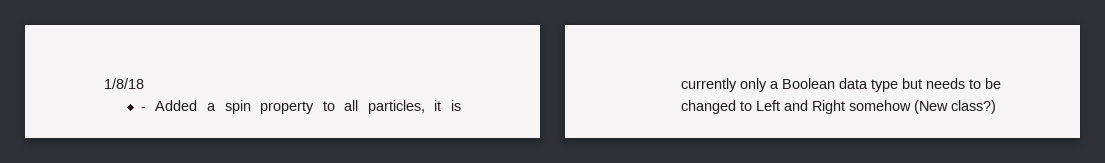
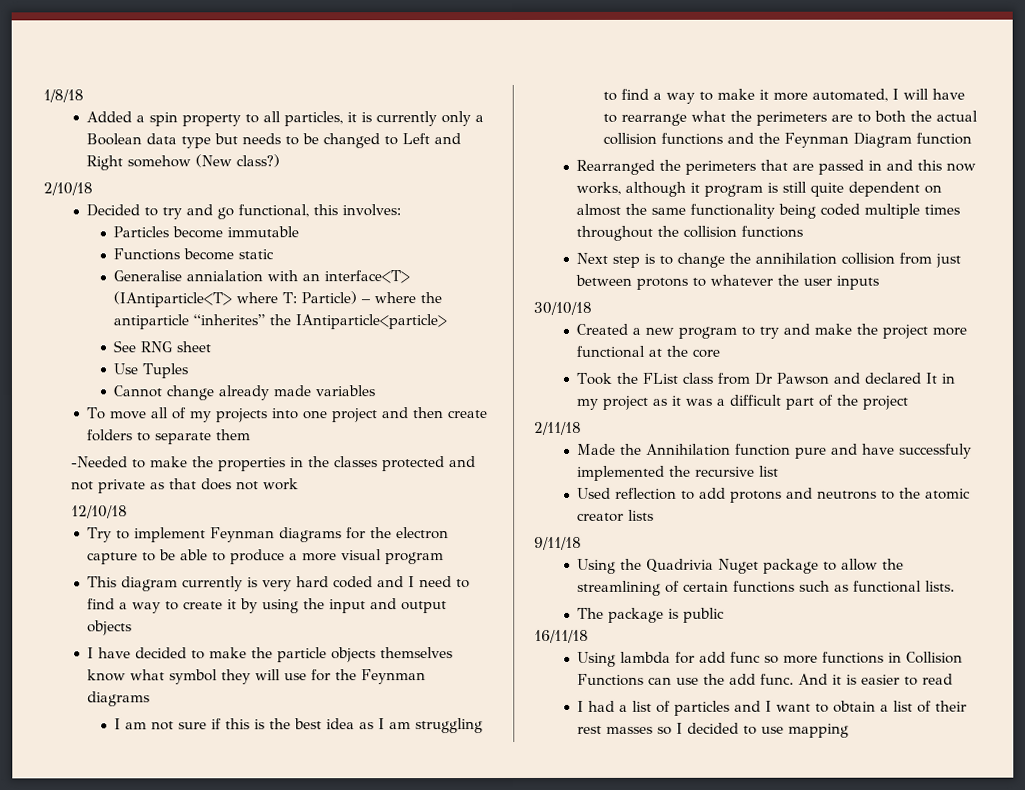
[140,107,146,111] - -> (84, 96) none
(996, 107) none -> [43,182,93,196] [86,204,402,220] [113,226,300,239] [113,248,275,261] [113,270,411,284] [113,291,443,308] [113,314,448,330] [113,340,212,353] [113,363,189,379] [113,385,377,401] [87,407,489,423] [87,429,252,445] [70,456,476,472] [70,478,299,494] [70,505,128,519] [87,527,450,543] [87,549,445,565] [87,576,471,592] [87,598,448,614] [87,620,133,636] [87,647,454,663] [87,669,427,685] [87,691,151,707] [114,718,484,734] [603,88,966,104] [603,110,979,126] [603,132,973,148] [576,159,977,175] [576,181,943,197] [576,203,961,219] [576,225,804,241] [576,252,962,268] [575,274,880,290] [533,301,592,315] [576,323,968,339] [576,345,721,358] [576,372,956,385] [577,394,910,410] [534,421,582,435] [577,443,973,459] [577,465,780,481] [577,487,972,503] [577,509,655,522] [534,536,582,550] [577,558,905,574] [577,580,956,596] [577,607,726,623] [534,629,589,643] [577,651,964,667] [577,673,954,686] [577,700,968,716] [577,722,850,738] // 2/10/18 // Decided to try and go functional, this involves: // Particles become immutable // Functions become static // Generalise annialation with an interface<T> (IAntiparticle<T> where T: Particle) – where the antiparticle “inherites” the IAntiparticle<particle> // See RNG sheet // Use Tuples // Cannot change already made variables // To move all of my projects into one project and then create folders to separate them // -Needed to make the properties in the classes protected and not private as that does not work // 12/10/18 // Try to implement Feynman diagrams for the electron capture to be able to produce a more visual program // This diagram currently is very hard coded and I need to find a way to create it by using the input and output objects // I have decided to make the particle objects themselves know what symbol they will use for the Feynman diagrams // I am not sure if this is the best idea as I am struggling to find a way to make it more automated, I will have to rearrange what the perimeters are to both the actual collision functions and the Feynman Diagram function // Rearranged the perimeters that are passed in and this now works, although it program is still quite dependent on almost the same functionality being coded multiple times throughout the collision functions // Next step is to change the annihilation collision from just between protons to whatever the user inputs // 30/10/18 // Created a new program to try and make the project more functional at the core // Took the FList class from Dr Pawson and declared It in my project as it was a difficult part of the project // 2/11/18 // Made the Annihilation function pure and have successfuly implemented the recursive list // Used reflection to add protons and neutrons to the atomic creator lists // 9/11/18 // Using the Quadrivia Nuget package to allow the streamlining of certain functions such as functional lists. // The package is public // 16/11/18 // Using lambda for add func so more functions in Collision Functions can use the add func. And it is easier to read // I had a list of particles and I want to obtain a list of their rest masses so I decided to use mapping

